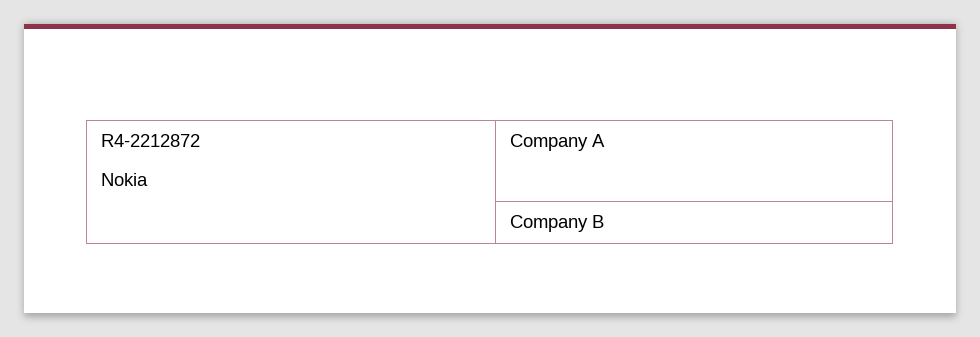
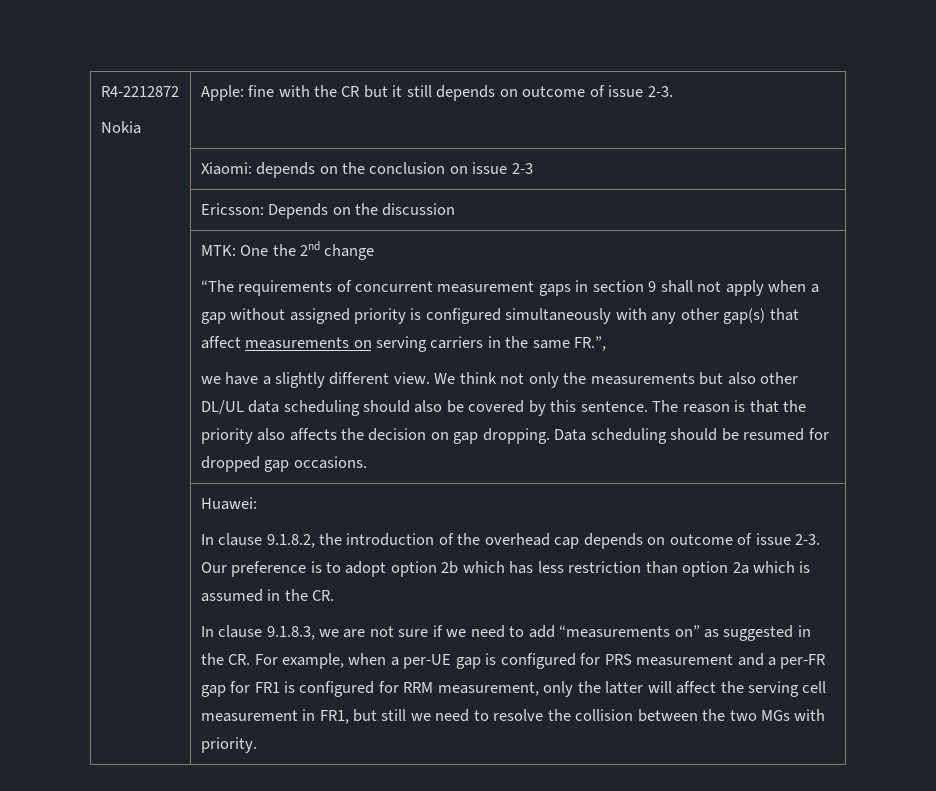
[510,134,606,151] [510,215,605,232] Company A // | Company B -> [200,85,673,101] [200,162,533,178] [200,203,456,219] [200,241,375,260] [200,280,819,296] [200,308,799,324] [200,336,607,352] [200,372,798,388] [200,400,806,416] [200,428,829,444] [200,456,367,472] [200,497,257,510] [200,533,820,549] [200,561,811,577] [200,589,334,602] [200,625,811,641] [200,653,826,669] [200,681,827,697] [200,709,826,724] [200,737,257,753] Apple: fine with the CR but it still depends on outcome of issue 2-3. // | Xiaomi: depends on the conclusion on issue 2-3 // | Ericsson: Depends on the discussion // | MTK: One the 2nd change // “The requirements of concurrent measurement gaps in section 9 shall not apply when a gap without assigned priority is configured simultaneously with any other gap(s) that affect measurements on serving carriers in the same FR.”, // we have a slightly different view. We think not only the measurements but also other DL/UL data scheduling should also be covered by this sentence. The reason is that the priority also affects the decision on gap dropping. Data scheduling should be resumed for dropped gap occasions. // | Huawei: // In clause 9.1.8.2, the introduction of the overhead cap depends on outcome of issue 2-3. Our preference is to adopt option 2b which has less restriction than option 2a which is assumed in the CR. // In clause 9.1.8.3, we are not sure if we need to add “measurements on” as suggested in the CR. For example, when a per-UE gap is configured for PRS measurement and a per-FR gap for FR1 is configured for RRM measurement, only the latter will affect the serving cell measurement in FR1, but still we need to resolve the collision between the two MGs with priority.

